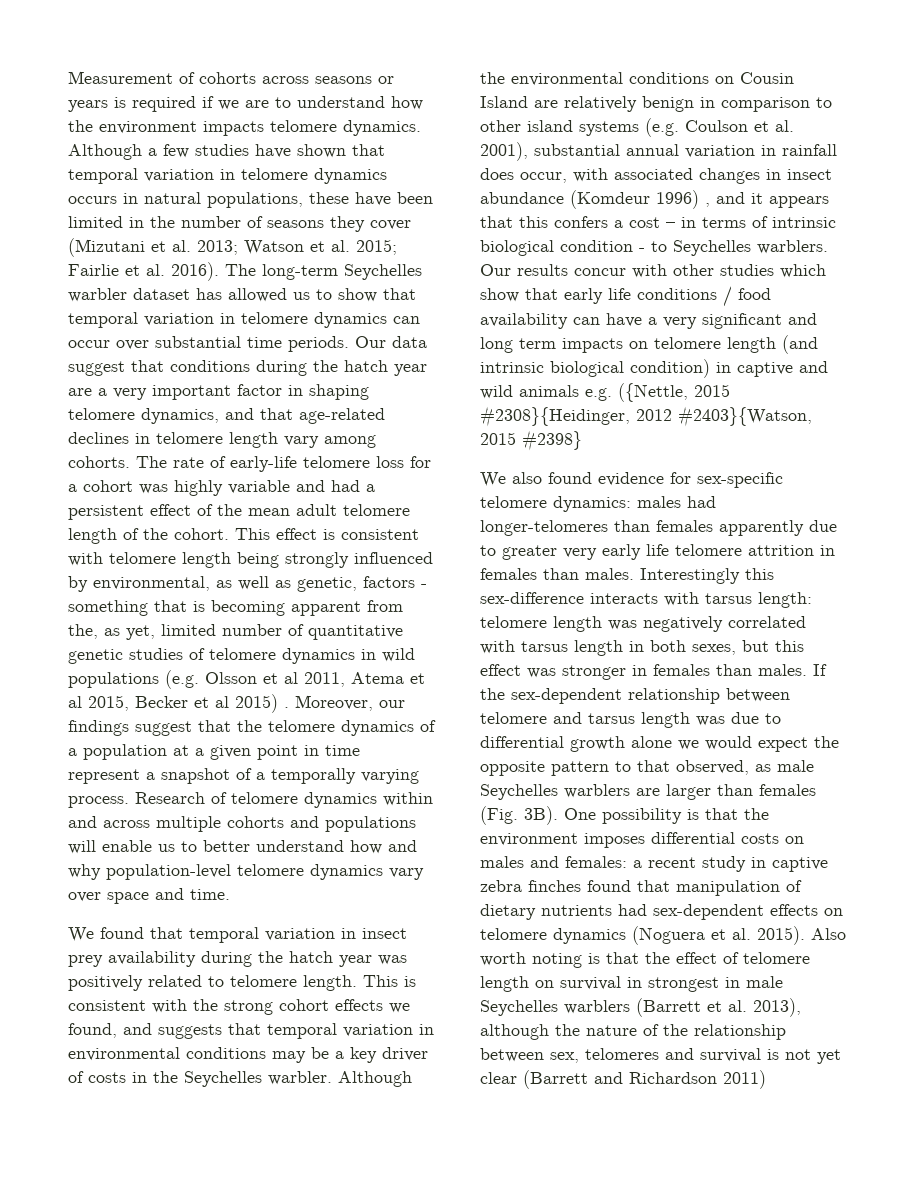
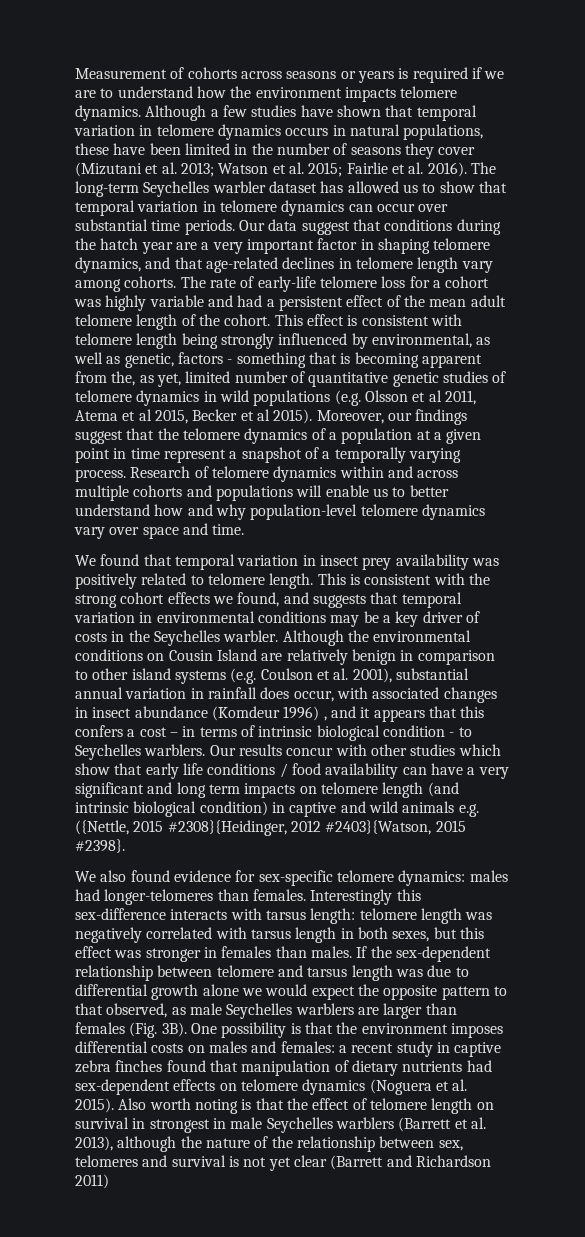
[235,694,289,713] 2015) . -> [273,409,313,424] 2015).
[201,951,372,967] during the hatch year -> (469, 562) none
[522,430,582,451] #2398} -> [75,839,125,853] #2398}.
[656,520,837,536] [480,544,835,560] [480,568,634,580] females apparently due to greater very early life telomere attrition in females than males. -> [252,889,306,901] females.

